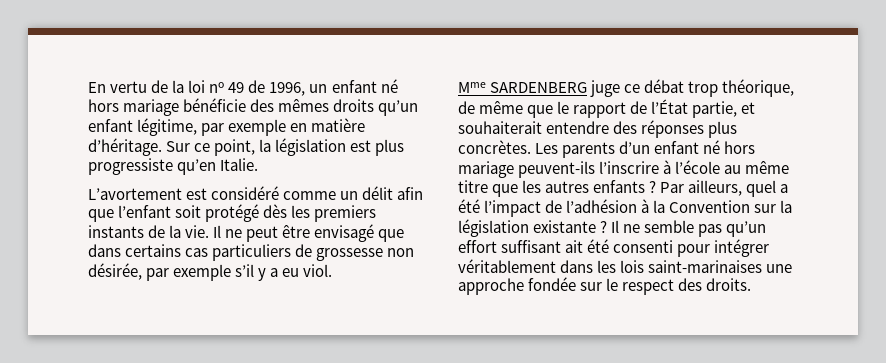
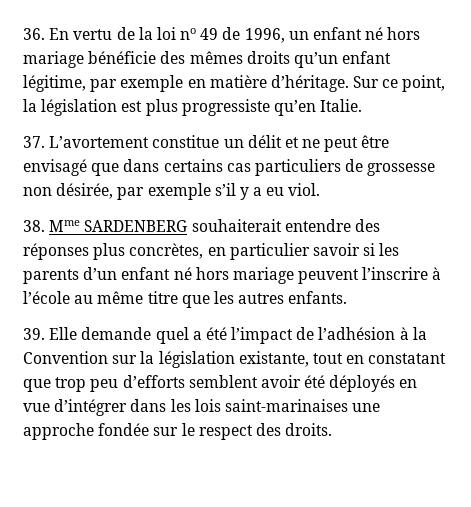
(88, 87) none -> [23,28,45,40] 36.
[88,186,424,200] [88,204,377,222] [88,225,222,238] L’avortement est considéré comme un délit afin que l’enfant soit protégé dès les premiers instants de la vie. Il -> [23,135,299,148] 37. L’avortement constitue un délit et
(333, 270) none -> [23,220,45,232] 38.
[590,79,795,97] [458,99,756,118] juge ce débat trop théorique, de même que le rapport de l’État partie, et -> (188, 226) none
[458,140,559,154] concrètes. Les -> [129,243,400,260] concrètes, en particulier savoir si les
[518,161,596,178] peuvent-ils -> [298,269,360,284] peuvent
[593,180,743,196] enfants ? Par ailleurs, -> [288,291,348,304] [23,327,152,340] enfants. // 39. Elle demande
[533,220,767,237] [458,239,770,257] [458,259,556,273] existante ? Il ne semble pas qu’un effort suffisant ait été consenti pour intégrer véritablement -> [238,351,447,367] [23,375,418,392] [23,399,128,416] existante, tout en constatant que trop peu d’efforts semblent avoir été déployés en vue d’intégrer

